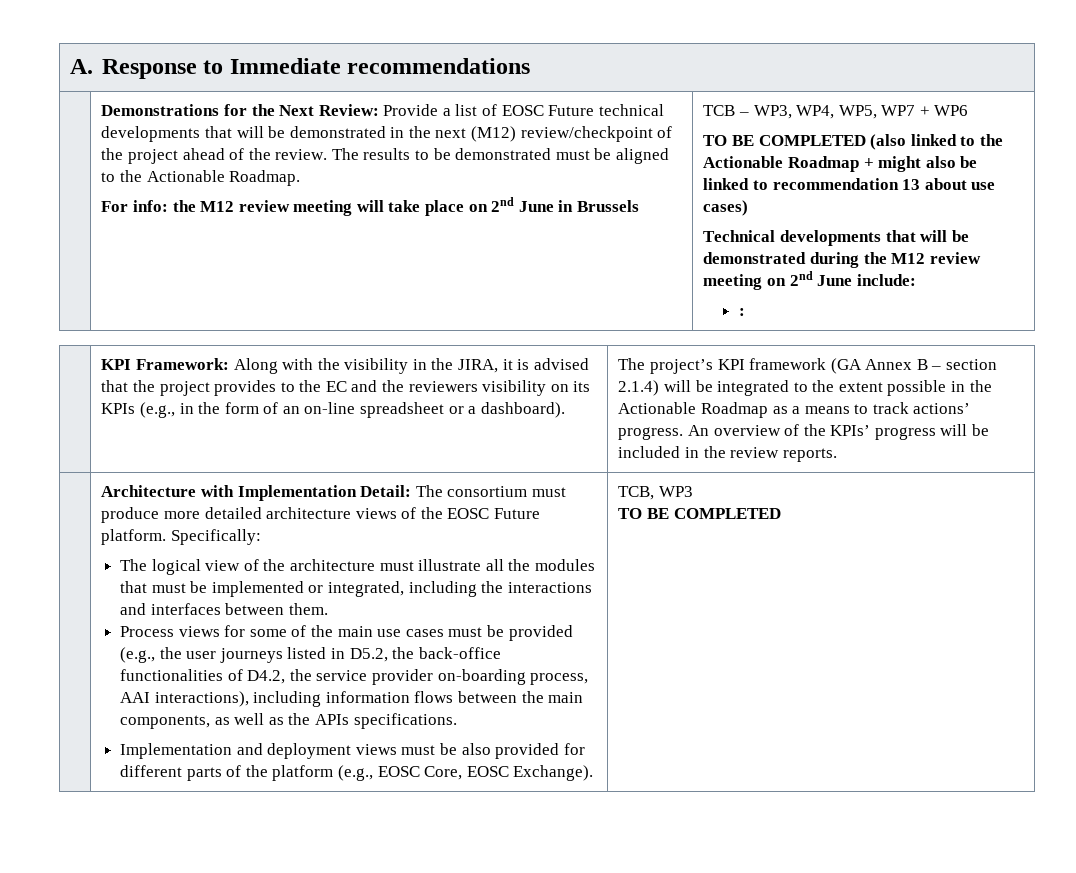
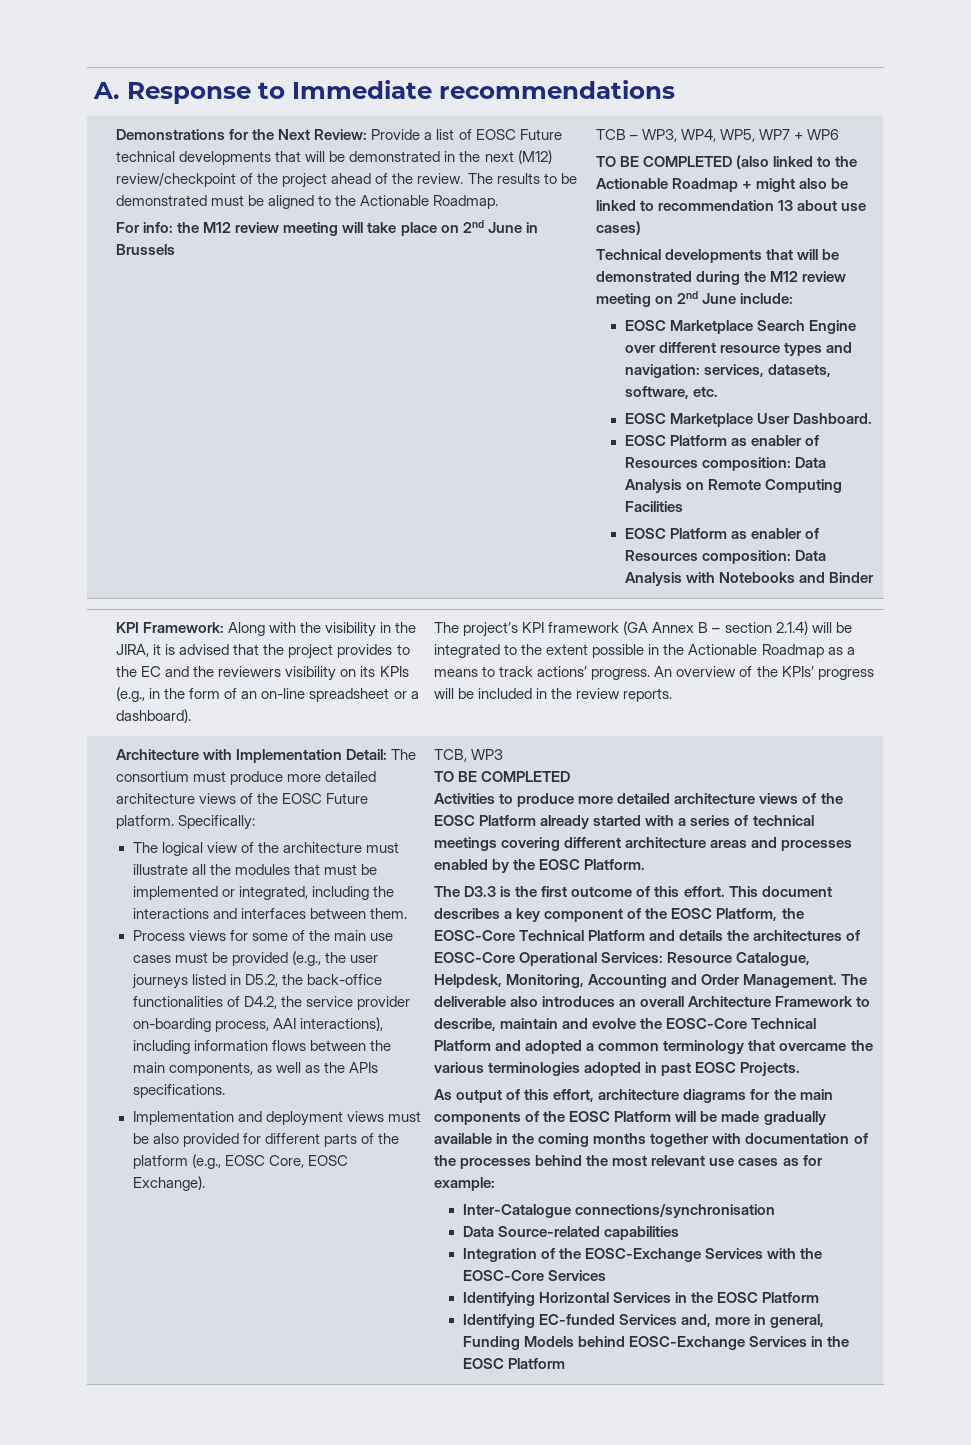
[738,308,745,316] : -> [624,320,857,334] [624,342,853,356] [624,364,831,378] [624,386,718,399] [624,413,873,427] [624,435,820,446] [624,457,826,471] [624,479,843,493] [624,501,683,512] [624,528,820,539] [624,550,826,564] [624,572,875,586] EOSC Marketplace Search Engine over different resource types and navigation: services, datasets, software, etc. // EOSC Marketplace User Dashboard. // EOSC Platform as enabler of Resources composition: Data Analysis on Remote Computing Facilities // EOSC Platform as enabler of Resources composition: Data Analysis with Notebooks and Binder
(781, 513) none -> [434,793,843,807] [434,815,814,829] [434,837,853,851] [434,859,646,873] [434,886,832,897] [434,908,804,922] [434,930,861,941] [434,952,811,966] [434,974,868,988] [434,996,871,1007] [434,1018,817,1031] [434,1040,873,1054] [434,1062,801,1076] [434,1089,833,1103] [434,1111,826,1125] [434,1133,868,1147] [434,1155,823,1169] [434,1177,496,1191] [462,1203,775,1218] [462,1226,679,1240] [462,1248,823,1262] [462,1270,606,1281] [462,1292,820,1306] [462,1314,825,1328] [462,1336,850,1350] [462,1358,565,1369] // Activities to produce more detailed architecture views of the EOSC Platform already started with a series of technical meetings covering different architecture areas and processes enabled by the EOSC Platform. // The D3.3 is the first outcome of this effort. This document describes a key component of the EOSC Platform, the EOSC-Core Technical Platform and details the architectures of EOSC-Core Operational Services: Resource Catalogue, Helpdesk, Monitoring, Accounting and Order Management. The deliverable also introduces an overall Architecture Framework to describe, maintain and evolve the EOSC-Core Technical Platform and adopted a common terminology that overcame the various terminologies adopted in past EOSC Projects. // As output of this effort, architecture diagrams for the main components of the EOSC Platform will be made gradually available in the coming months together with documentation of the processes behind the most relevant use cases as for example: // Inter-Catalogue connections/synchronisation // Data Source-related capabilities // Integration of the EOSC-Exchange Services with the EOSC-Core Services // Identifying Horizontal Services in the EOSC Platform // Identifying EC-funded Services and, more in general, Funding Models behind EOSC-Exchange Services in the EOSC Platform

